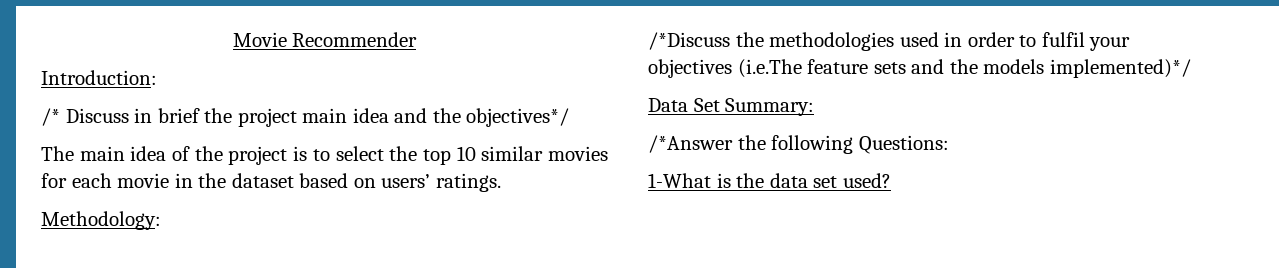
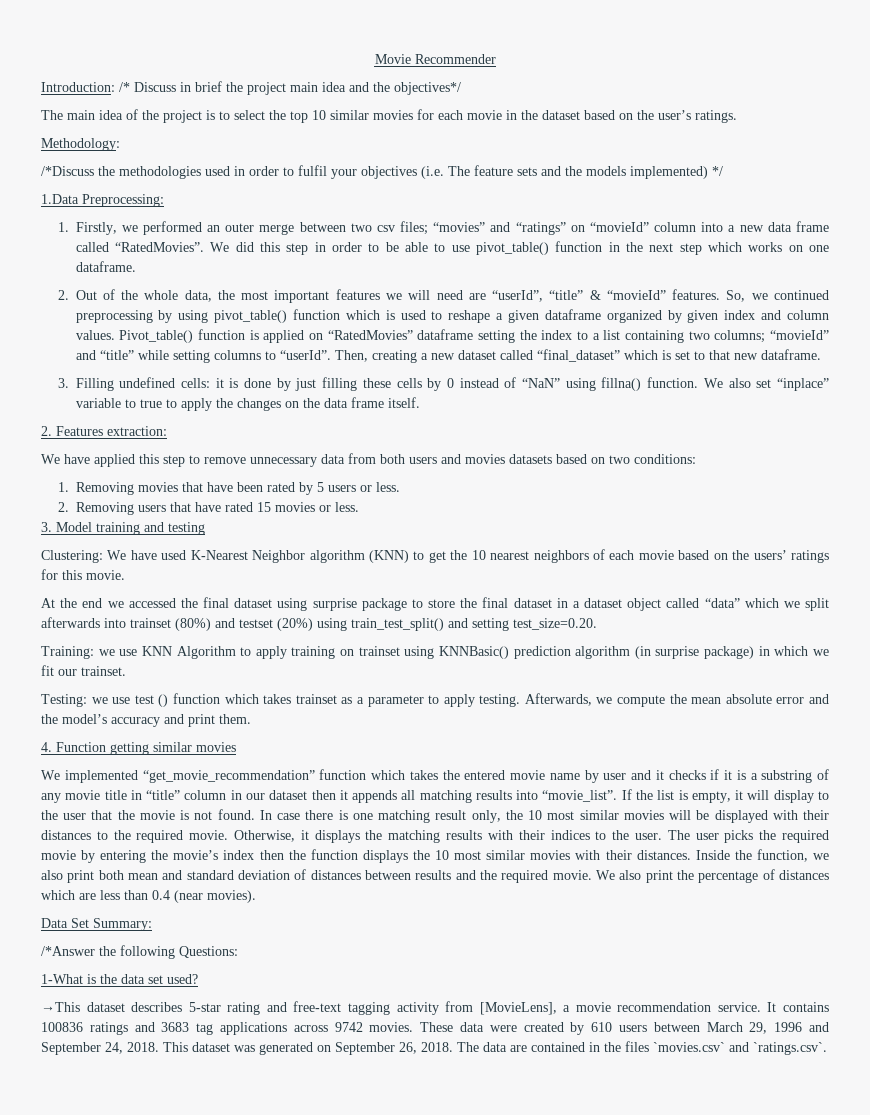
(157, 77) // -> (115, 87) none
[381,174,431,188] users’ -> [637,110,691,120] the user’s
[737,59,802,78] (i.e.The -> [421,166,470,179] (i.e. The
[1049,59,1191,78] implemented)*/ -> [630,166,723,179] [41,194,164,207] [57,221,830,235] [75,241,830,255] [75,261,136,272] [57,289,830,303] [75,309,830,323] [75,329,829,343] [75,349,821,363] [57,377,830,391] [75,397,420,411] [41,426,167,436] [41,453,696,467] [57,482,400,495] [57,502,359,515] [41,522,205,535] [41,549,830,563] [41,569,125,580] [41,597,829,611] [41,617,597,631] [41,646,830,659] [41,665,126,676] [41,693,830,707] [41,714,251,727] [41,742,236,755] [41,769,829,783] [41,789,829,803] [41,809,830,823] [41,830,830,843] [41,849,829,863] [41,869,830,883] [41,890,256,903] implemented) */ // 1.Data Preprocessing: // 1. Firstly, we performed an outer merge between two csv files; “movies” and “ratings” on “movieId” column into a new data frame called “RatedMovies”. We did this step in order to be able to use pivot_table() function in the next step which works on one dataframe. // 2. Out of the whole data, the most important features we will need are “userId”, “title” & “movieId” features. So, we continued preprocessing by using pivot_table() function which is used to reshape a given dataframe organized by given index and column values. Pivot_table() function is applied on “RatedMovies” dataframe setting the index to a list containing two columns; “movieId” and “title” while setting columns to “userId”. Then, creating a new dataset called “final_dataset” which is set to that new dataframe. // 3. Filling undefined cells: it is done by just filling these cells by 0 instead of “NaN” using fillna() function. We also set “inplace” variable to true to apply the changes on the data frame itself. // 2. Features extraction: // We have applied this step to remove unnecessary data from both users and movies datasets based on two conditions: // 1. Removing movies that have been rated by 5 users or less. // 2. Removing users that have rated 15 movies or less. // 3. Model training and testing // Clustering: We have used K-Nearest Neighbor algorithm (KNN) to get the 10 nearest neighbors of each movie based on the users’ ratings for this movie. // At the end we accessed the final dataset using surprise package to store the final dataset in a dataset object called “data” which we split afterwards into trainset (80%) and testset (20%) using train_test_split() and setting test_size=0.20. // Training: we use KNN Algorithm to apply training on trainset using KNNBasic() prediction algorithm (in surprise package) in which we fit our trainset. // Testing: we use test () function which takes trainset as a parameter to apply testing. Afterwards, we compute the mean absolute error and the model’s accuracy and print them. // 4. Function getting similar movies // We implemented “get_movie_recommendation” function which takes the entered movie name by user and it checks if it is a substring of any movie title in “title” column in our dataset then it appends all matching results into “movie_list”. If the list is empty, it will display to the user that the movie is not found. In case there is one matching result only, the 10 most similar movies will be displayed with their distances to the required movie. Otherwise, it displays the matching results with their indices to the user. The user picks the required movie by entering the movie’s index then the function displays the 10 most similar movies with their distances. Inside the function, we also print both mean and standard deviation of distances between results and the required movie. We also print the percentage of distances which are less than 0.4 (near movies).
(891, 180) none -> [41,1001,829,1015] [41,1022,829,1035] [41,1041,827,1055] // →This dataset describes 5-star rating and free-text tagging activity from [MovieLens], a movie recommendation service. It contains 100836 ratings and 3683 tag applications across 9742 movies. These data were created by 610 users between March 29, 1996 and September 24, 2018. This dataset was generated on September 26, 2018. The data are contained in the files `movies.csv` and `ratings.csv`.

